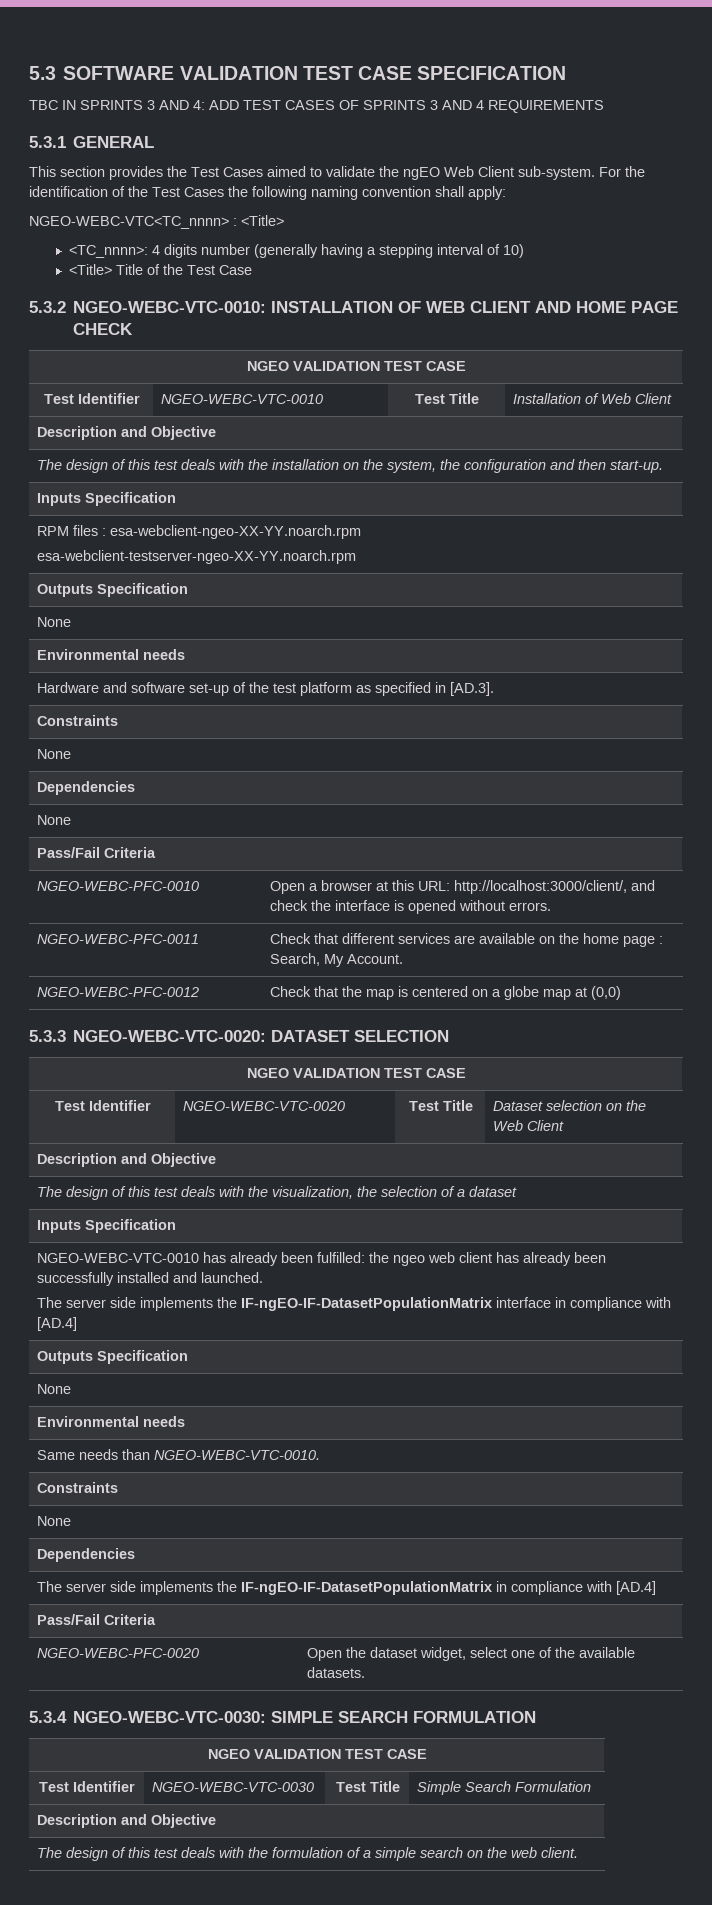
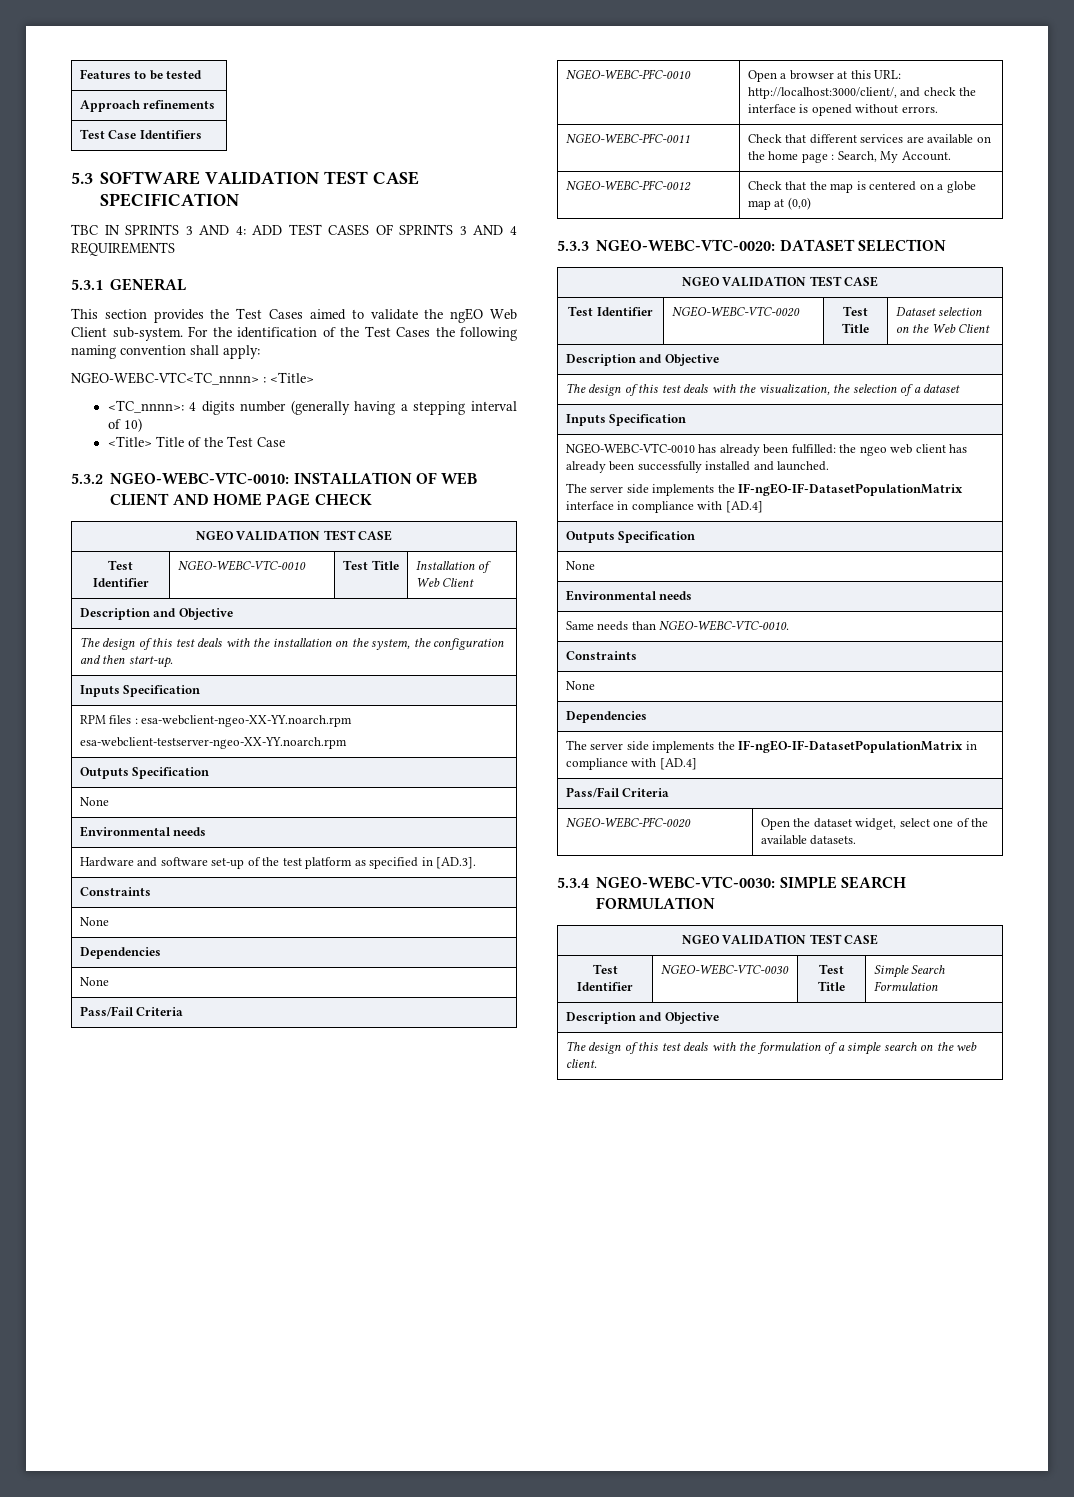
(29, 73) none -> [79,69,203,80] [79,100,216,112] [79,129,202,139] Features to be tested // Approach refinements // Test Case Identifiers //

